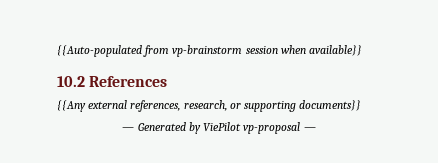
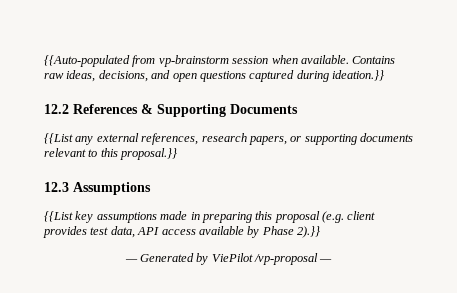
[309,45,363,56] [57,76,168,87] [57,100,362,112] available}} // 10.2 References // {{Any external references, research, or supporting documents}} -> [300,55,396,64] [44,70,384,82] [44,104,298,117] [44,133,413,145] [44,148,178,160] [44,182,151,195] [44,211,376,223] [43,226,320,238] available. Contains raw ideas, decisions, and open questions captured during ideation.}} // 12.2 References & Supporting Documents // {{List any external references, research papers, or supporting documents relevant to this proposal.}} // 12.3 Assumptions // {{List key assumptions made in preparing this proposal (e.g. client provides test data, API access available by Phase 2).}}
[243,122,301,134] vp-proposal -> [254,253,319,265] /vp-proposal

